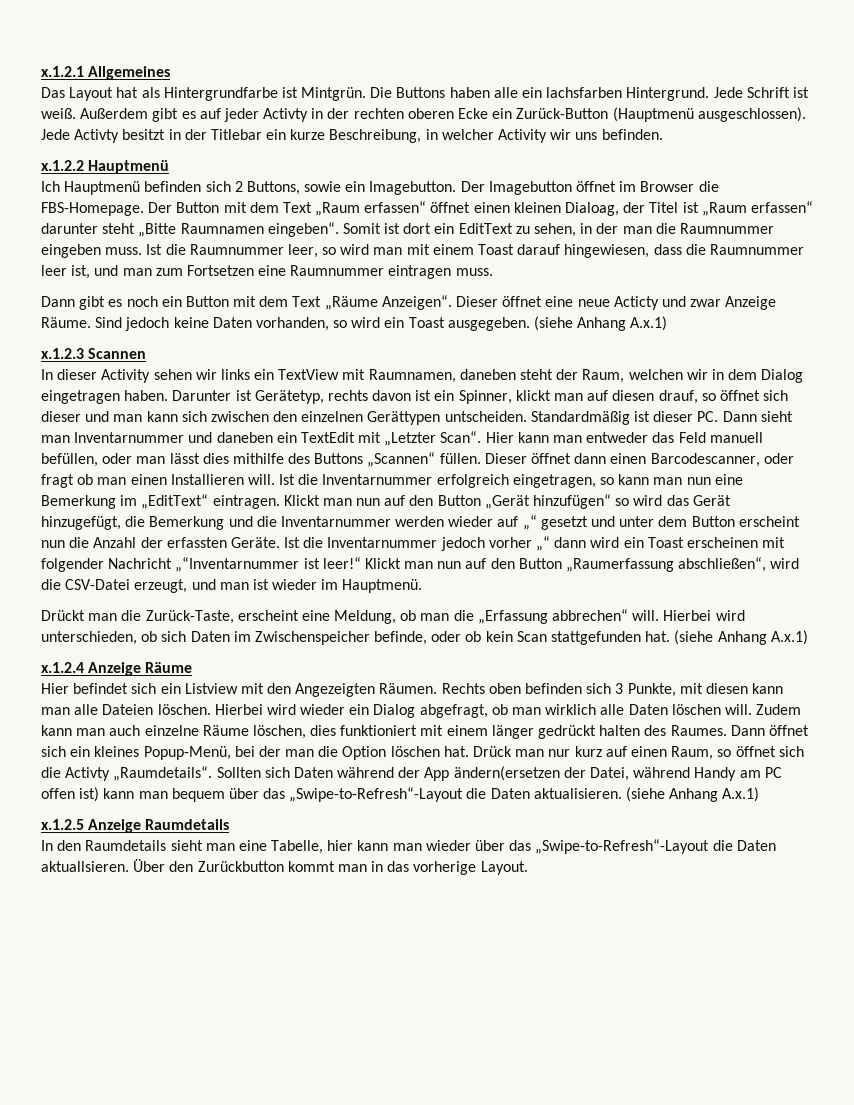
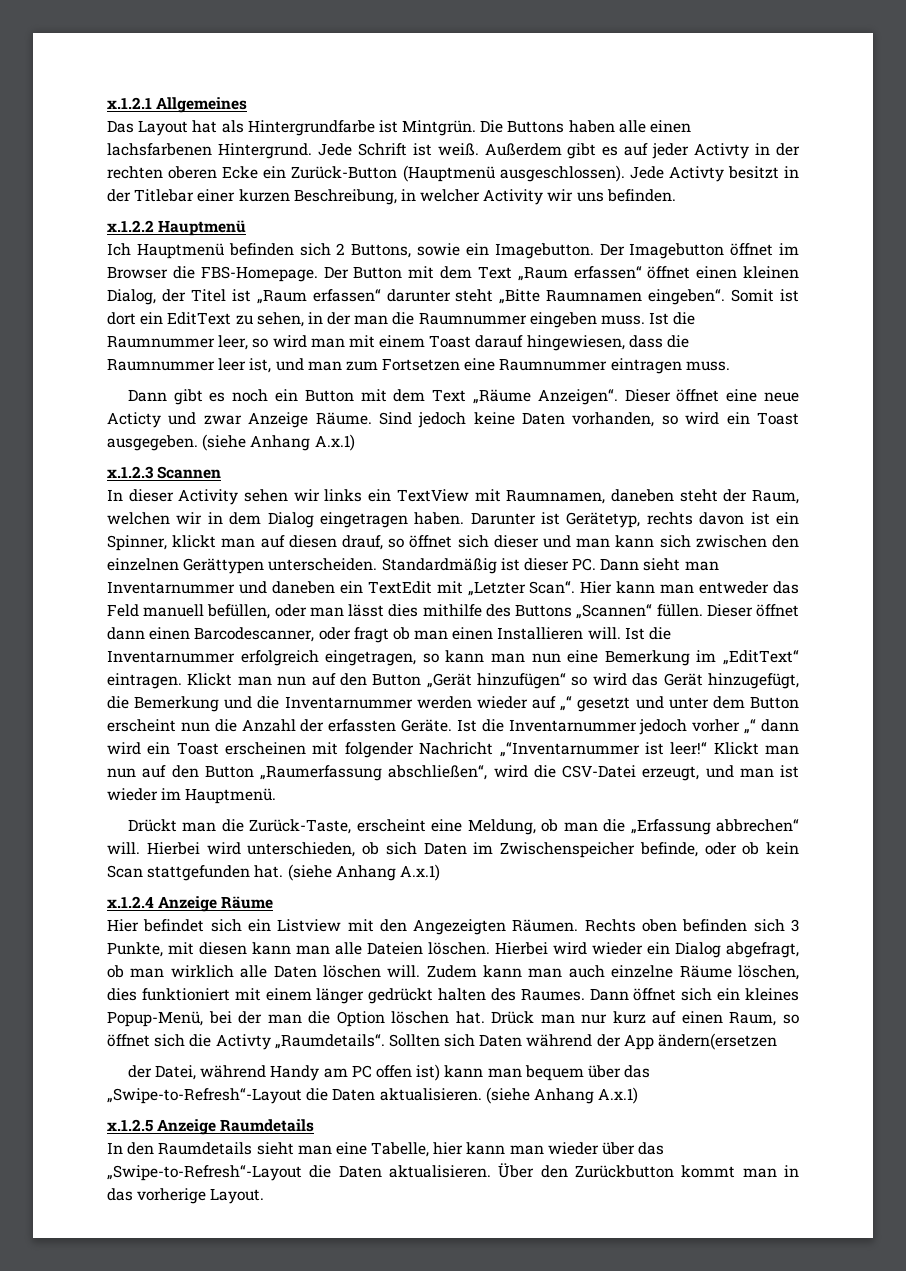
[522,87,623,98] ein lachsfarben -> [650,120,692,133] [107,143,212,156] einen lachsfarbenen
[266,129,326,140] ein kurze -> [197,189,290,202] einer kurzen
[565,202,620,216] Dialoag, -> [107,289,156,305] Dialog,
[444,411,527,422] untscheiden. -> [268,558,378,571] unterscheiden.
(560, 773) none -> (778, 1041) //
[41,861,129,872] aktuallsieren. -> [389,1165,491,1178] aktualisieren.

